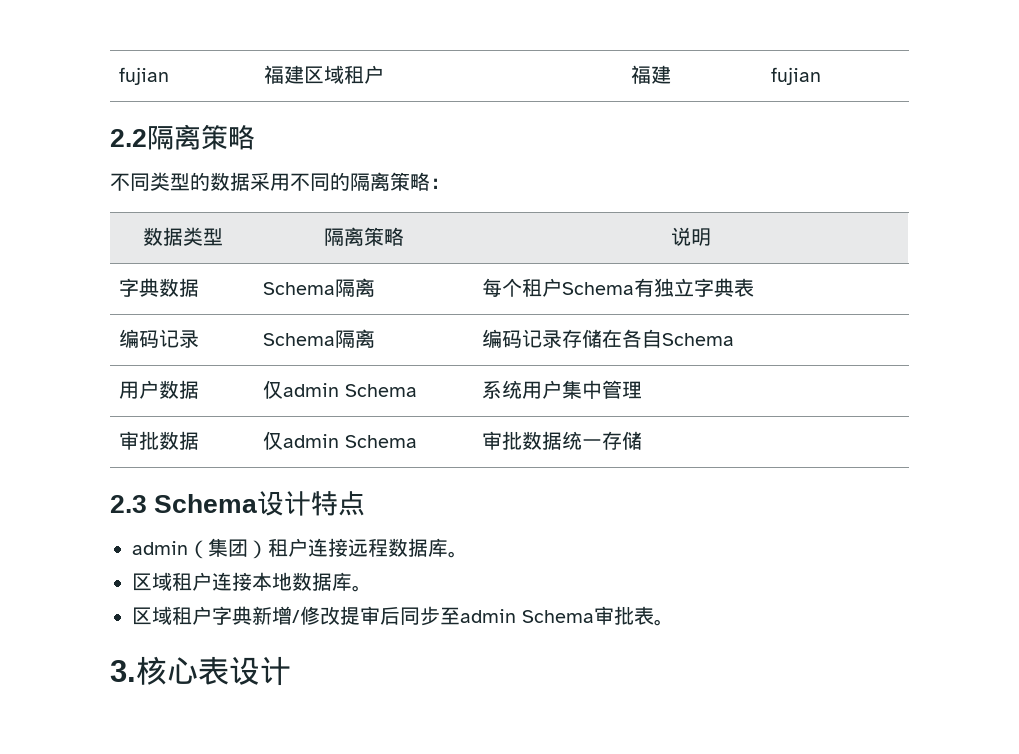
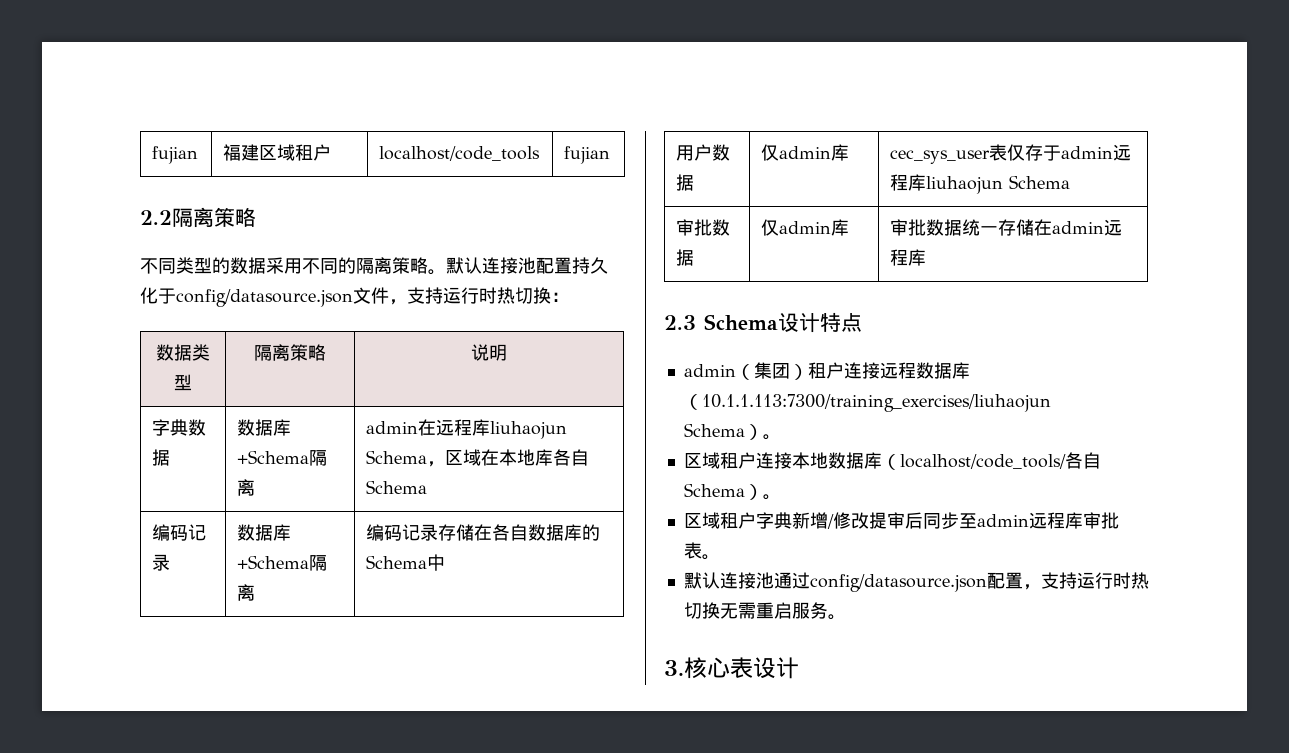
[631,65,672,84] 福建 -> [379,146,541,161] localhost/code_tools
(430, 181) none -> [428,257,608,275] [140,287,551,307] 。默认连接池配置持久化于config/datasource.json文件，支持运行时热切换
[263,278,376,297] [482,278,755,297] Schema隔离 | 每个租户Schema有独立字典表 -> [237,419,292,436] [237,450,328,466] [237,479,256,496] [366,419,568,439] [366,449,590,467] [366,480,428,494] 数据库+Schema隔离 | admin在远程库liuhaojun Schema，区域在本地库各自Schema
[263,333,336,346] Schema -> [237,524,292,541] [237,555,310,569] 数据库+Schema
[662,333,735,346] Schema -> [528,524,601,541] [366,554,446,571] 数据库的Schema中
[345,384,418,397] [482,380,643,399] Schema | 系统用户集中管理 -> [831,144,850,161] [890,144,1132,164] [890,174,1071,194] 库 | cec_sys_user表仅存于admin远程库liuhaojun Schema
[345,435,418,448] Schema -> [831,219,850,236] 库
(643, 440) none -> [1034,219,1123,236] [890,249,927,266] 在admin远程库
(448, 547) none -> [683,394,1051,412] [683,423,763,440] （10.1.1.113:7300/training_exercises/liuhaojun Schema）
(352, 581) none -> [881,452,1101,470] [683,483,763,500] （localhost/code_tools/各自Schema）
[522,610,594,623] Schema -> [1028,512,1083,529] 远程库
(674, 622) none -> [683,572,1149,592] [683,602,846,620] // 默认连接池通过config/datasource.json配置，支持运行时热切换无需重启服务。

